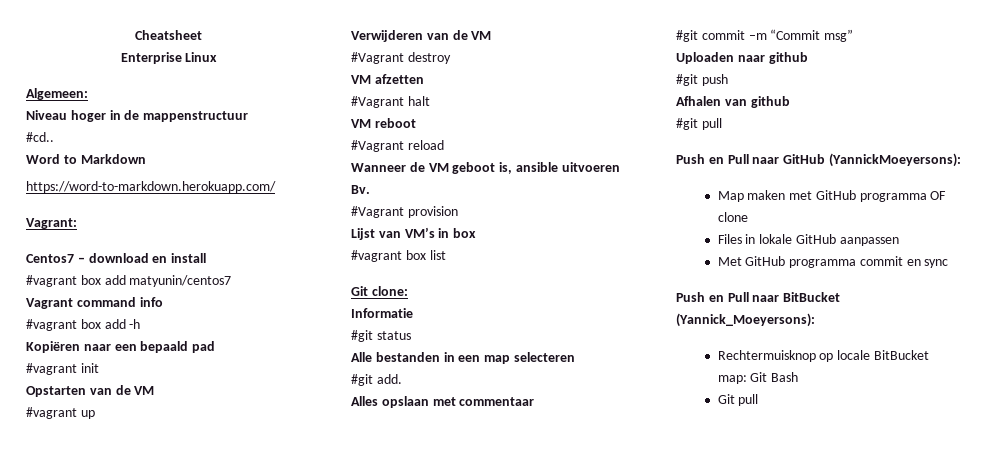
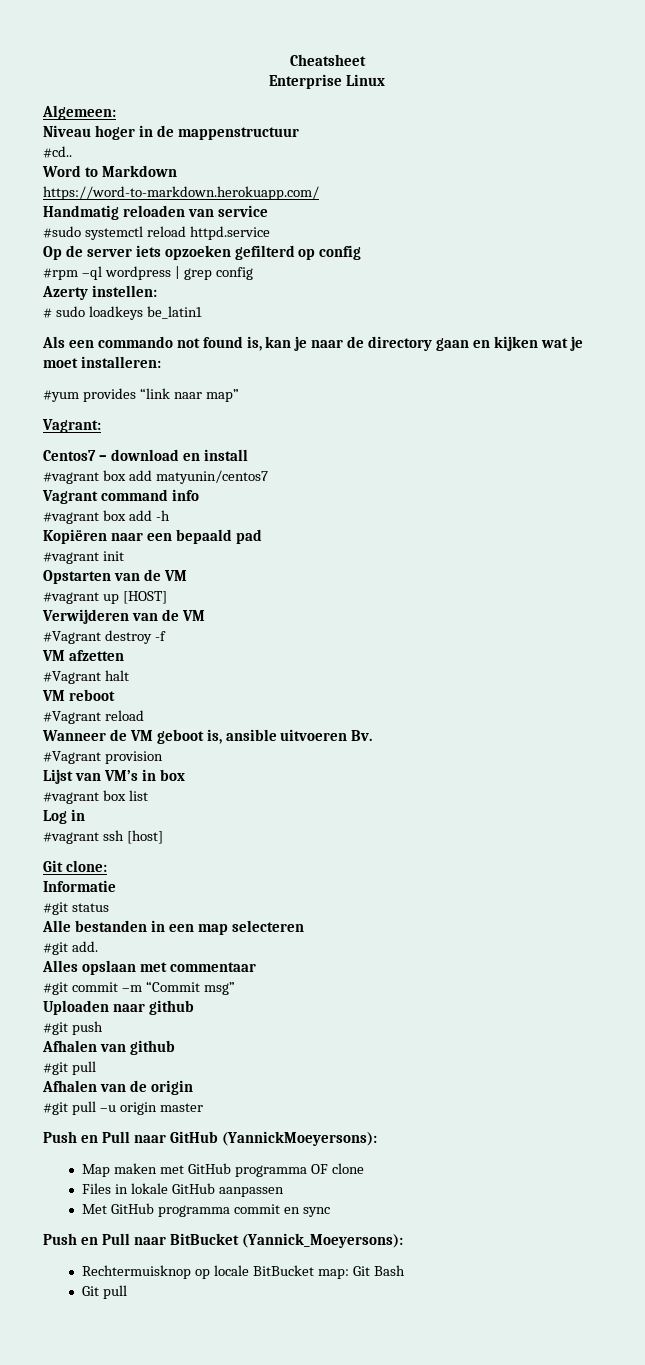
(276, 187) none -> [43,205,268,220] [43,226,270,240] [43,245,362,260] [43,266,253,280] [42,285,157,300] [43,306,202,320] [42,336,583,351] [43,356,161,368] [43,388,239,402] // Handmatig reloaden van service // #sudo systemctl reload httpd.service // Op de server iets opzoeken gefilterd op config // #rpm –ql wordpress | grep config // Azerty instellen: // # sudo loadkeys be_latin1 // Als een commando not found is, kan je naar de directory gaan en kijken wat je moet installeren: // #yum provides “link naar map”
(95, 414) none -> [122,591,167,604] [HOST]
(451, 58) none -> [154,631,166,641] -f
(446, 255) none -> [43,809,85,824] [43,830,163,844] // Log in // #vagrant ssh [host]
(722, 124) none -> [42,1080,193,1095] [43,1101,203,1115] // Afhalen van de origin // #git pull –u origin master

